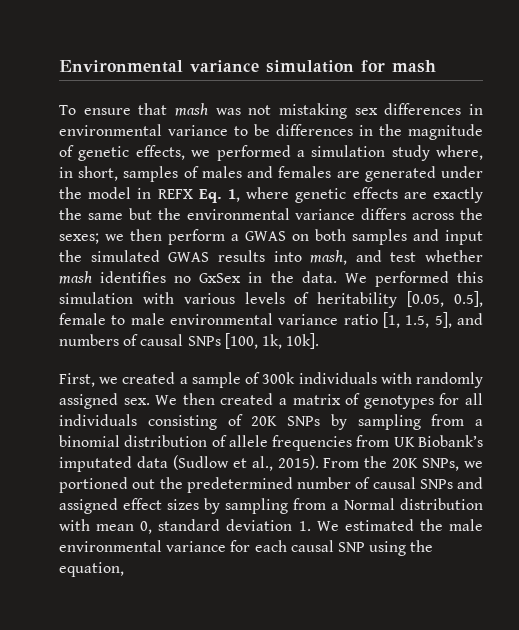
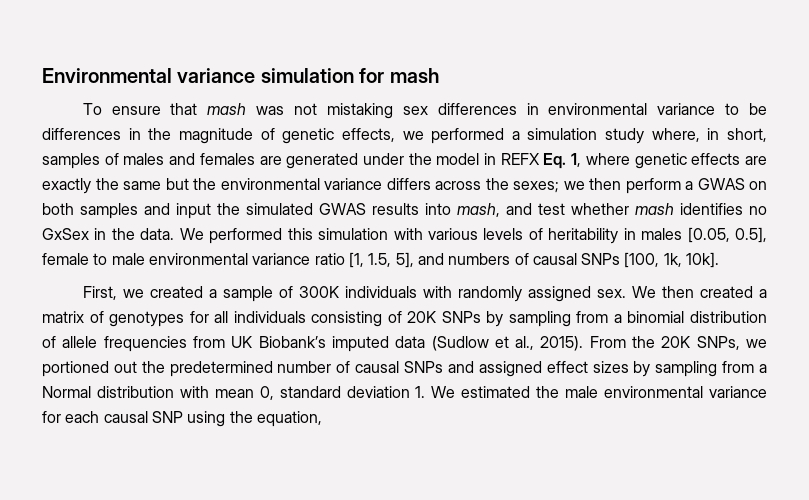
(398, 300) none -> [623,228,683,240] in males
[262,372,296,384] 300k -> [298,286,339,298] 300K
[59,456,132,472] imputated -> [331,336,389,352] imputed

